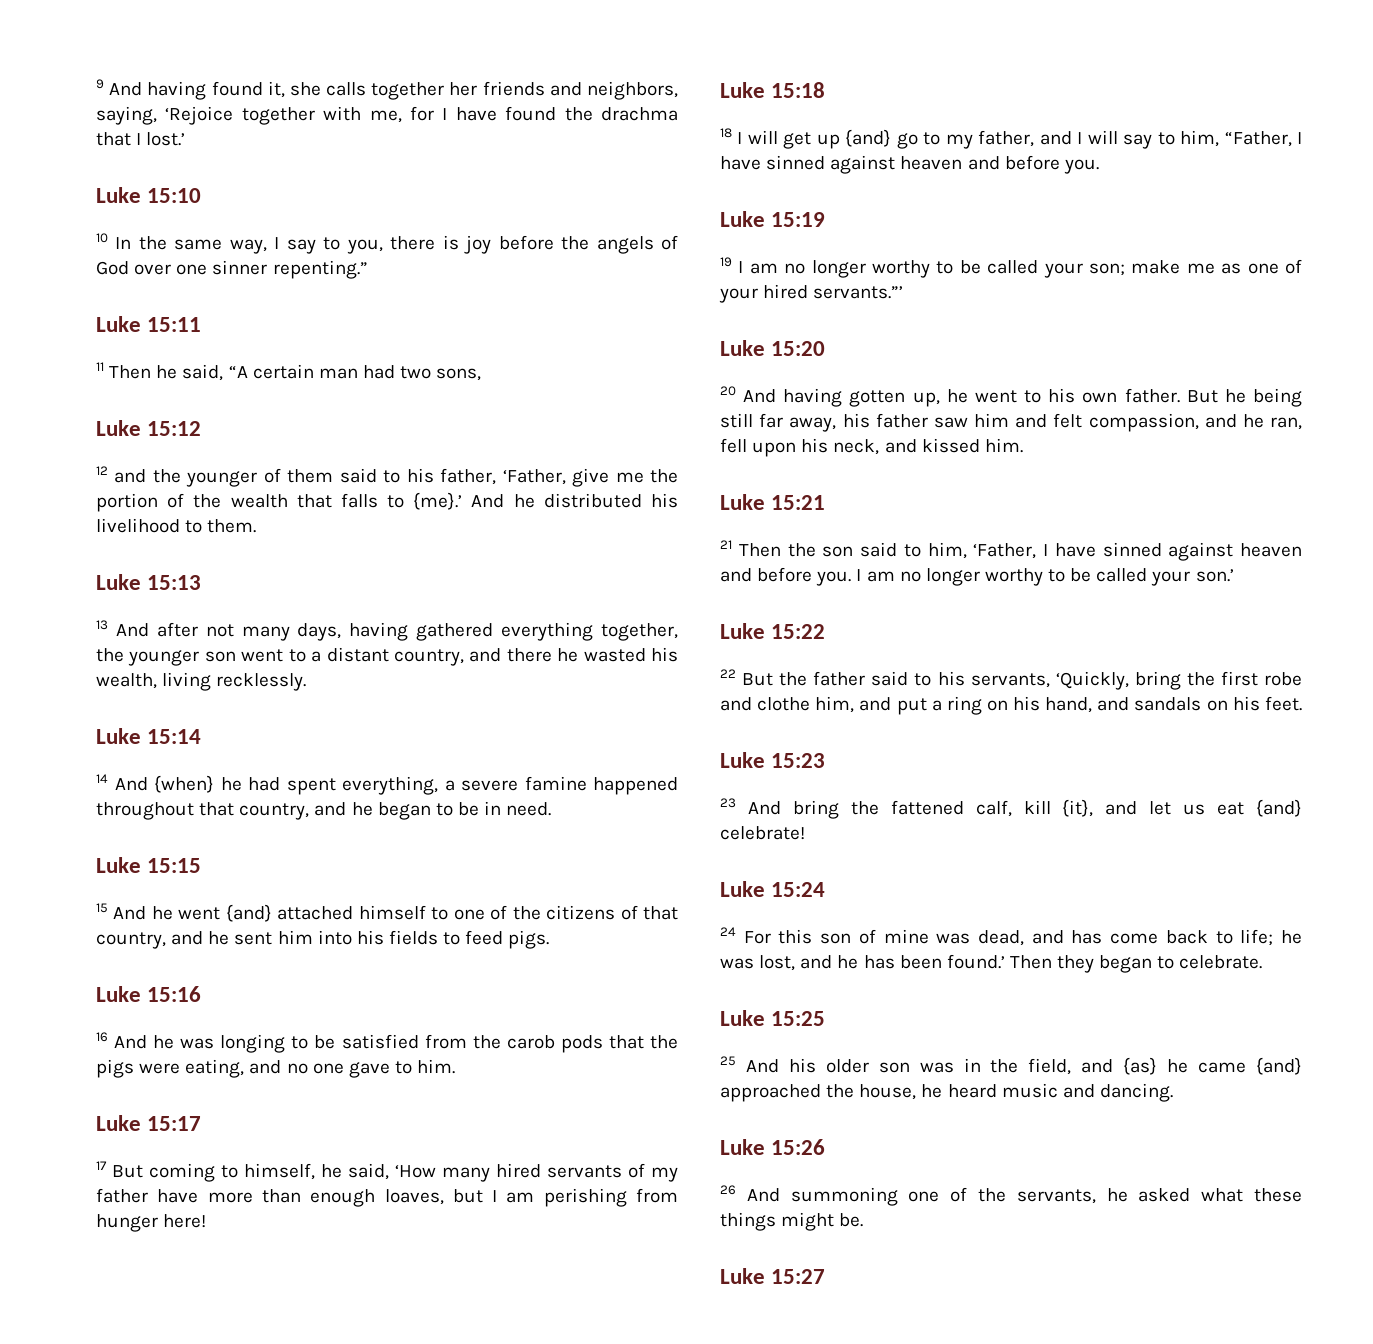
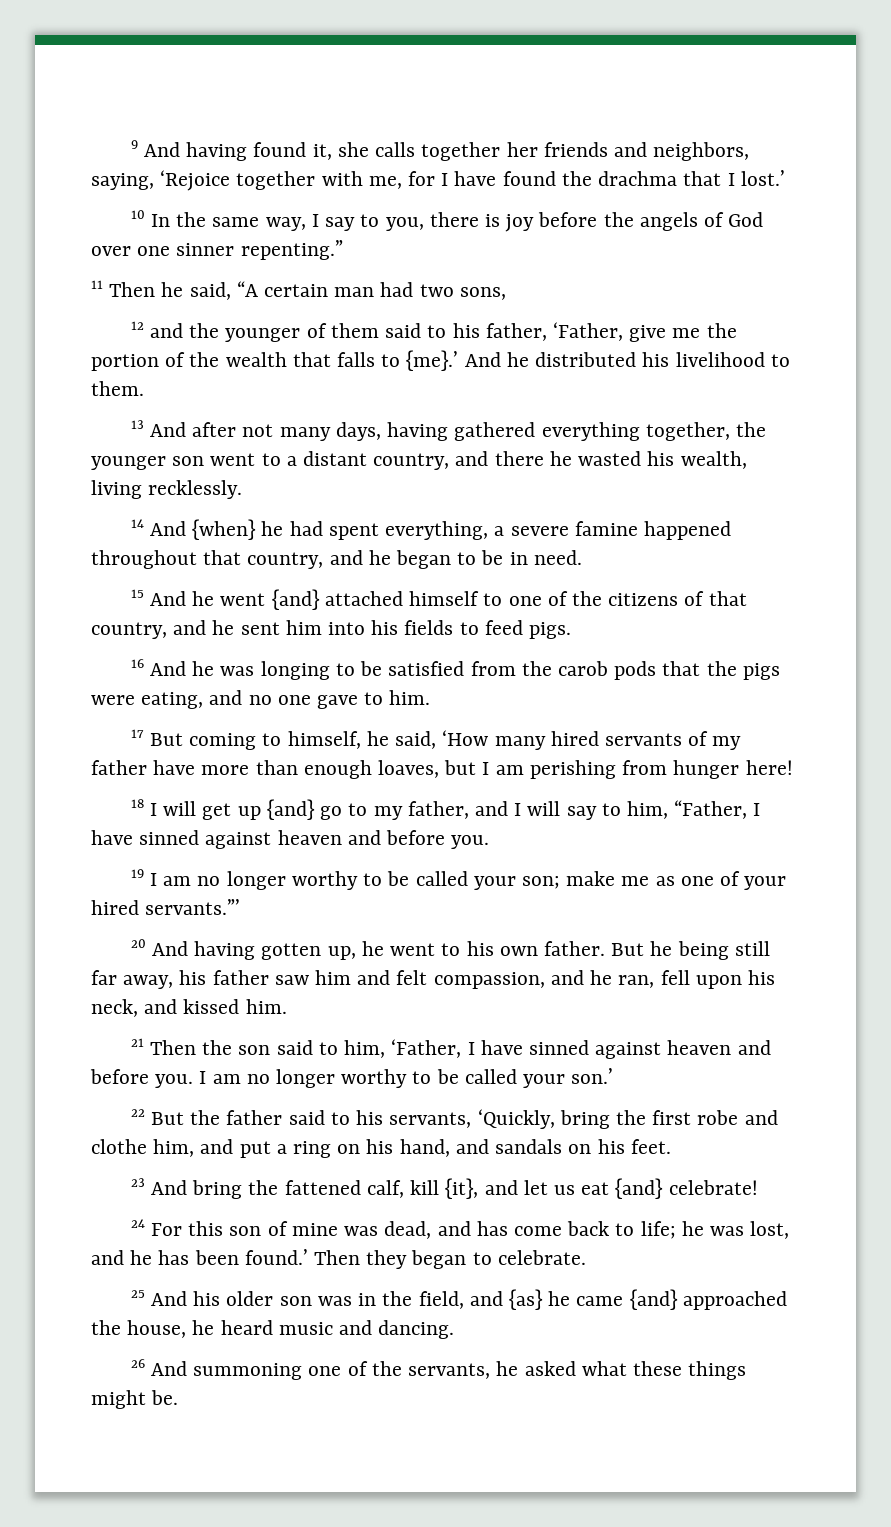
[96,187,202,203] // Luke 15:10 -> (785, 178) none
[96,316,202,332] // Luke 15:11 -> (343, 250) none
[96,420,202,436] // Luke 15:12 -> (506, 293) none
[96,574,202,590] // Luke 15:13 -> (144, 388) none
[96,728,202,744] // Luke 15:14 -> (243, 489) none
[96,857,202,873] // Luke 15:15 -> (582, 557) none
[96,986,202,1002] // Luke 15:16 -> (572, 630) none
[96,1115,202,1131] // Luke 15:17 -> (431, 697) none
[720,82,826,98] // Luke 15:18 -> (793, 767) none
[720,211,826,227] // Luke 15:19 -> (490, 842) none
[720,340,826,356] // Luke 15:20 -> (241, 907) none
[720,494,826,510] // Luke 15:21 -> (287, 1006) none
[720,623,826,639] // Luke 15:22 -> (614, 1076) none
[720,752,826,768] // Luke 15:23 -> (671, 1146) none
[720,881,826,897] // Luke 15:24 -> (758, 1187) none
[720,1010,826,1026] // Luke 15:25 -> (586, 1257) none
[720,1139,826,1155] // Luke 15:26 -> (455, 1329) none
[720,1268,826,1284] // Luke 15:27 -> (179, 1397) none

